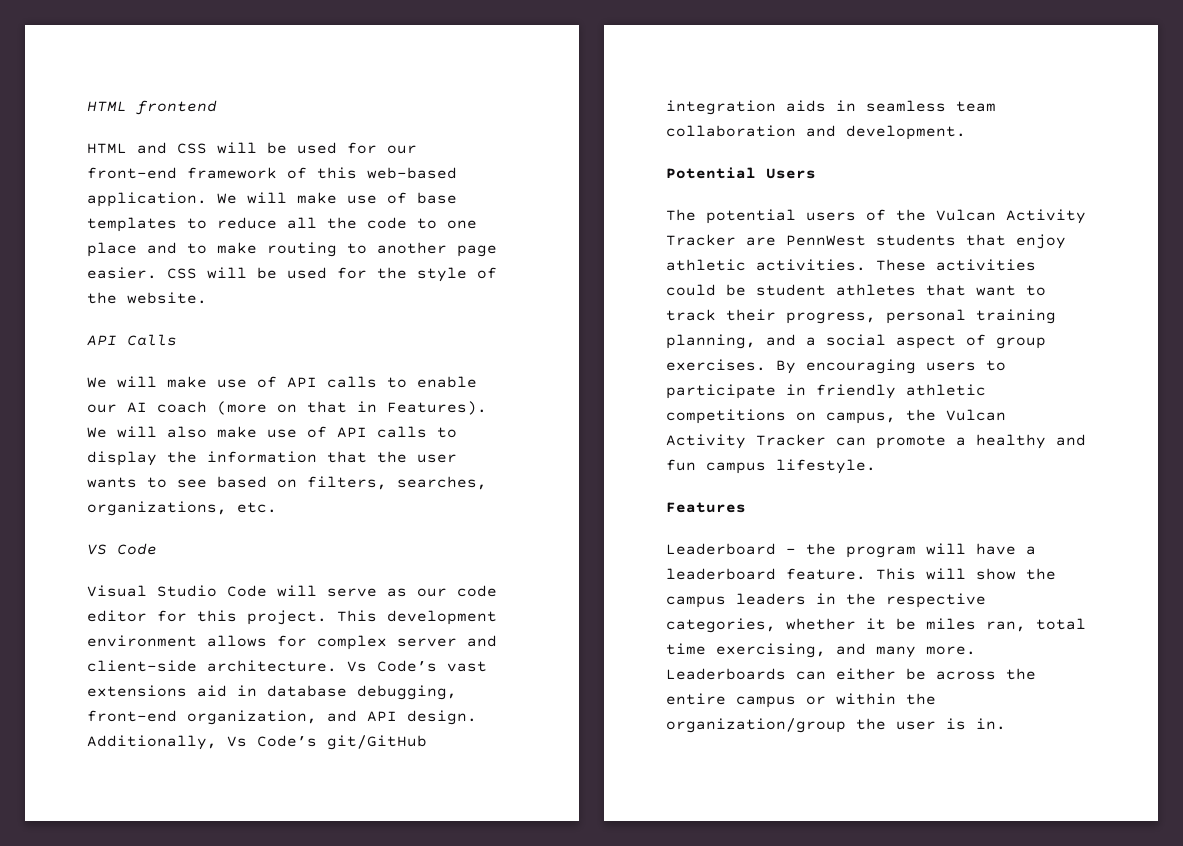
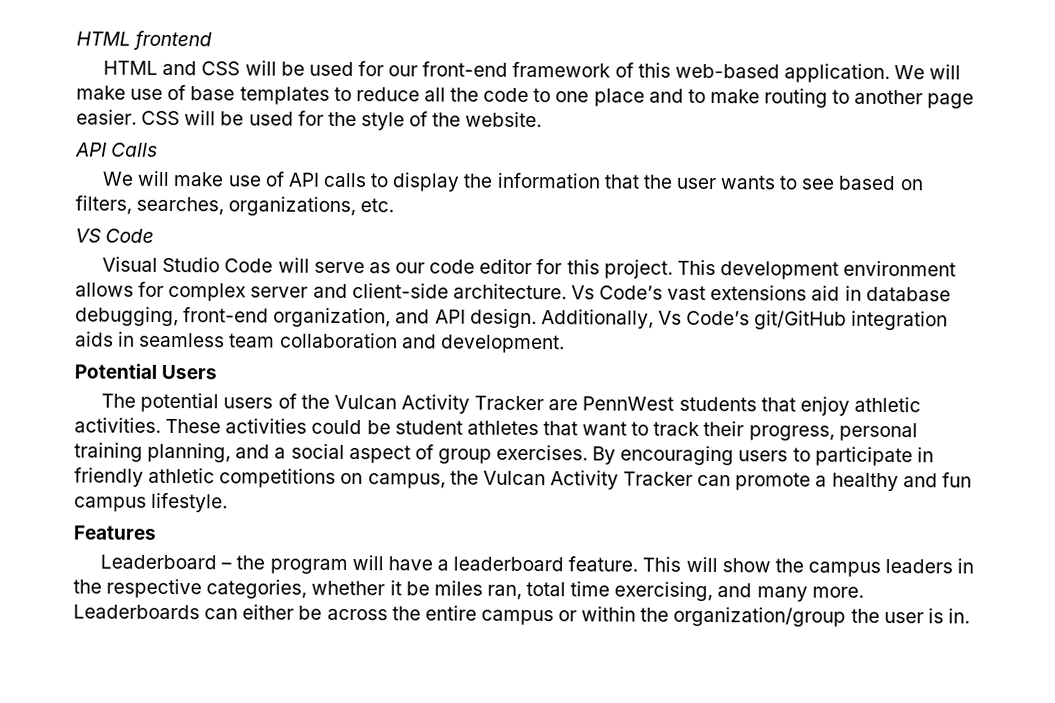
[417,376,477,388] [87,401,487,415] [87,426,457,438] enable our AI coach (more on that in Features). We will also make use of API calls to -> (389, 180) none

